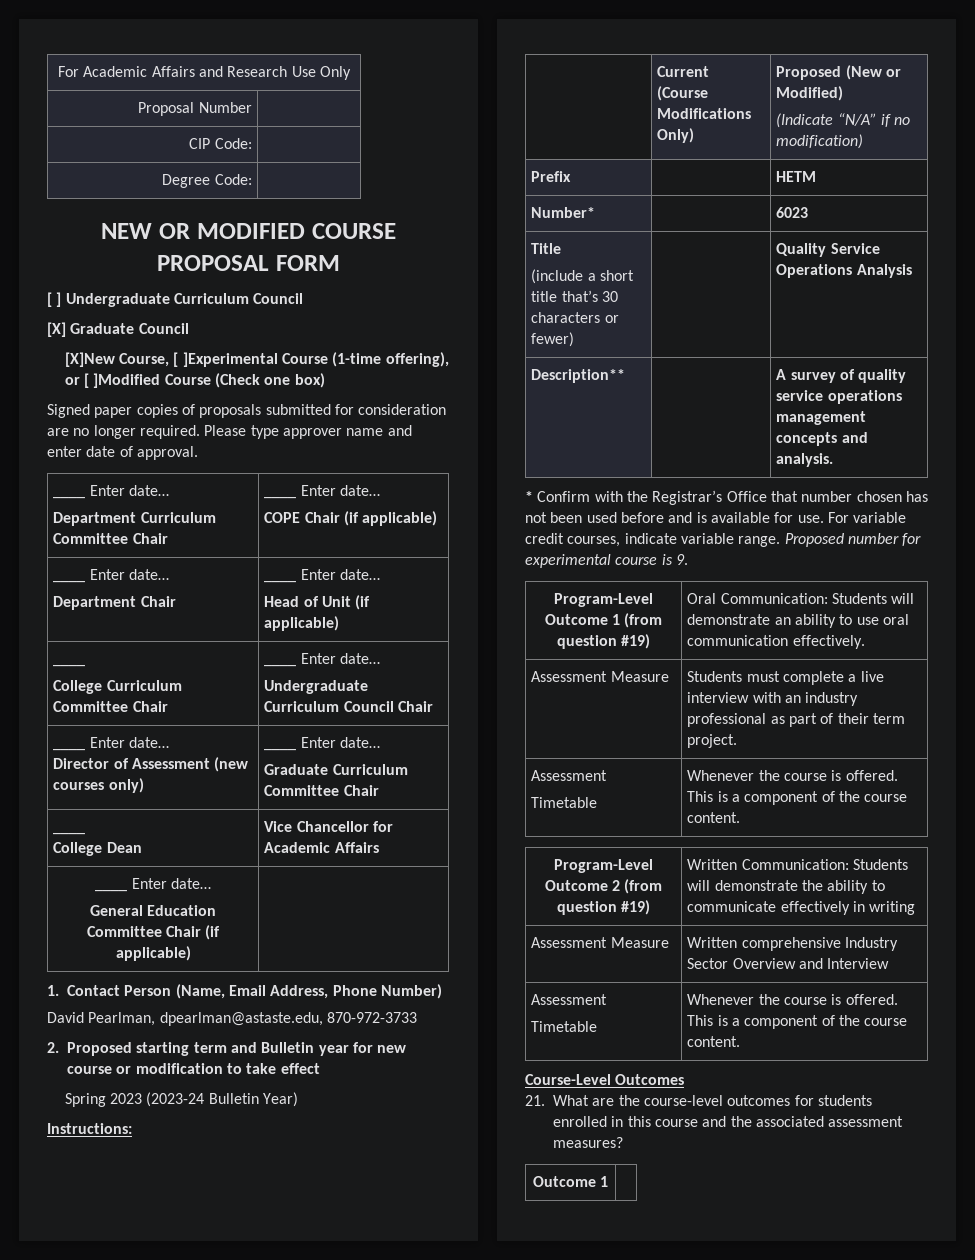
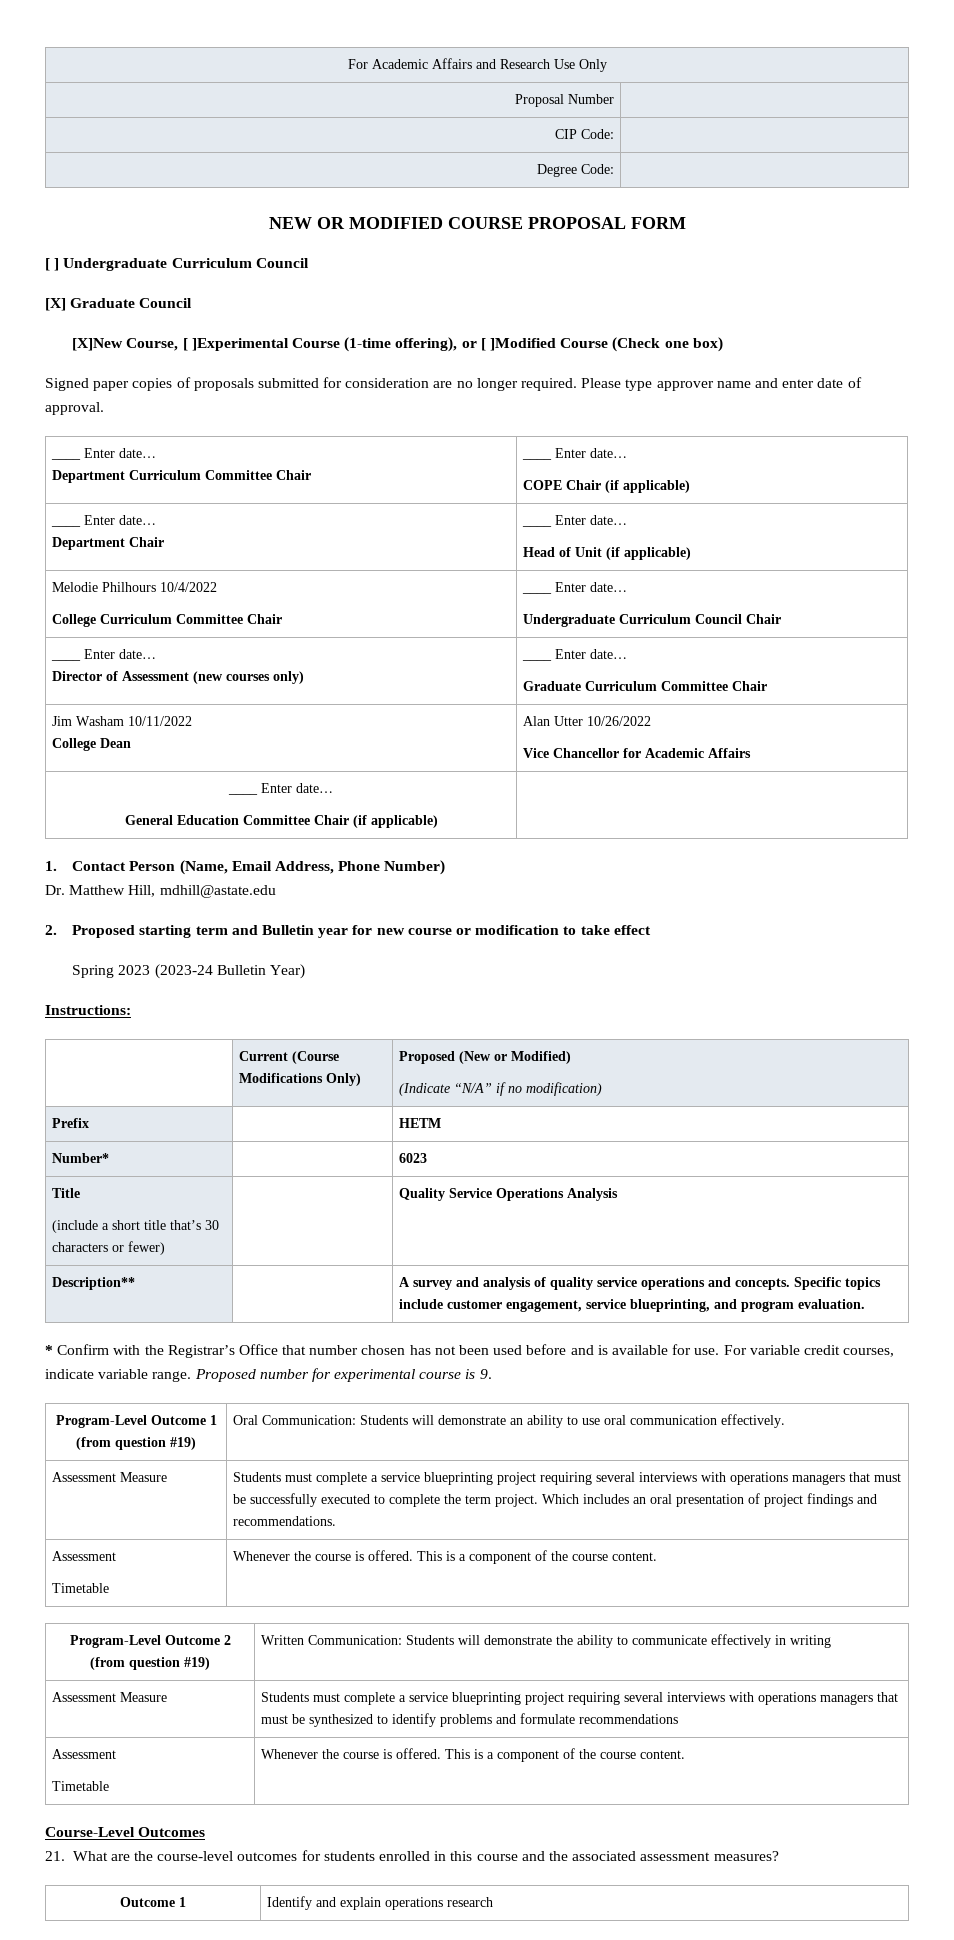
[53,664,86,667] ____ -> [51,582,217,592] Melodie Philhours 10/4/2022
[53,832,86,835] ____ -> [51,716,192,726] Jim Washam 10/11/2022
(142, 847) none -> [522,716,651,726] Alan Utter 10/26/2022 //
[47,1012,417,1026] David Pearlman, dpearlman@astaste.edu, 870-972-3733 -> [45,885,276,898] Dr. Matthew Hill, mdhill@astate.edu
(836, 377) none -> [455,1277,531,1290] and analysis
[776,411,867,425] [776,432,868,446] [776,453,834,467] management concepts and analysis. -> [707,1277,881,1290] [398,1299,865,1312] and concepts. Specific topics include customer engagement, service blueprinting, and program evaluation.
[860,671,884,682] [687,692,859,706] [687,713,906,727] [687,734,738,748] live interview with an industry professional as part of their term project. -> [380,1472,901,1485] [232,1493,877,1507] [232,1516,336,1526] service blueprinting project requiring several interviews with operations managers that must be successfully executed to complete the term project. Which includes an oral presentation of project findings and recommendations.
[687,937,899,951] [687,958,890,969] Written comprehensive Industry Sector Overview and Interview -> [260,1692,898,1705] [260,1713,678,1727] Students must complete a service blueprinting project requiring several interviews with operations managers that must be synthesized to identify problems and formulate recommendations
(609, 1181) none -> [266,1896,493,1910] Identify and explain operations research

